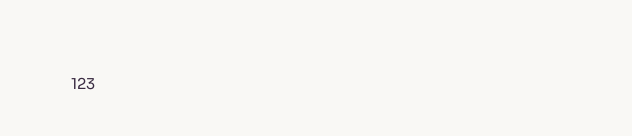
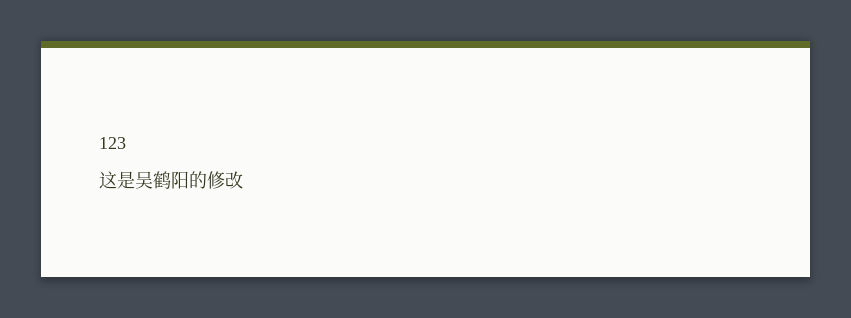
(95, 83) none -> [99,171,243,189] // 这是吴鹤阳的修改

